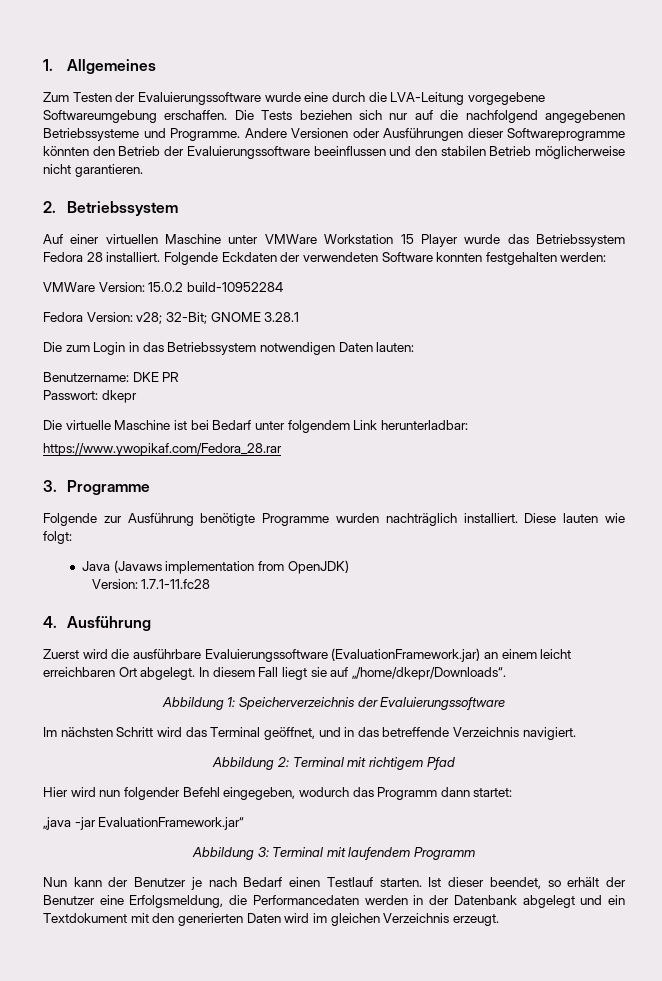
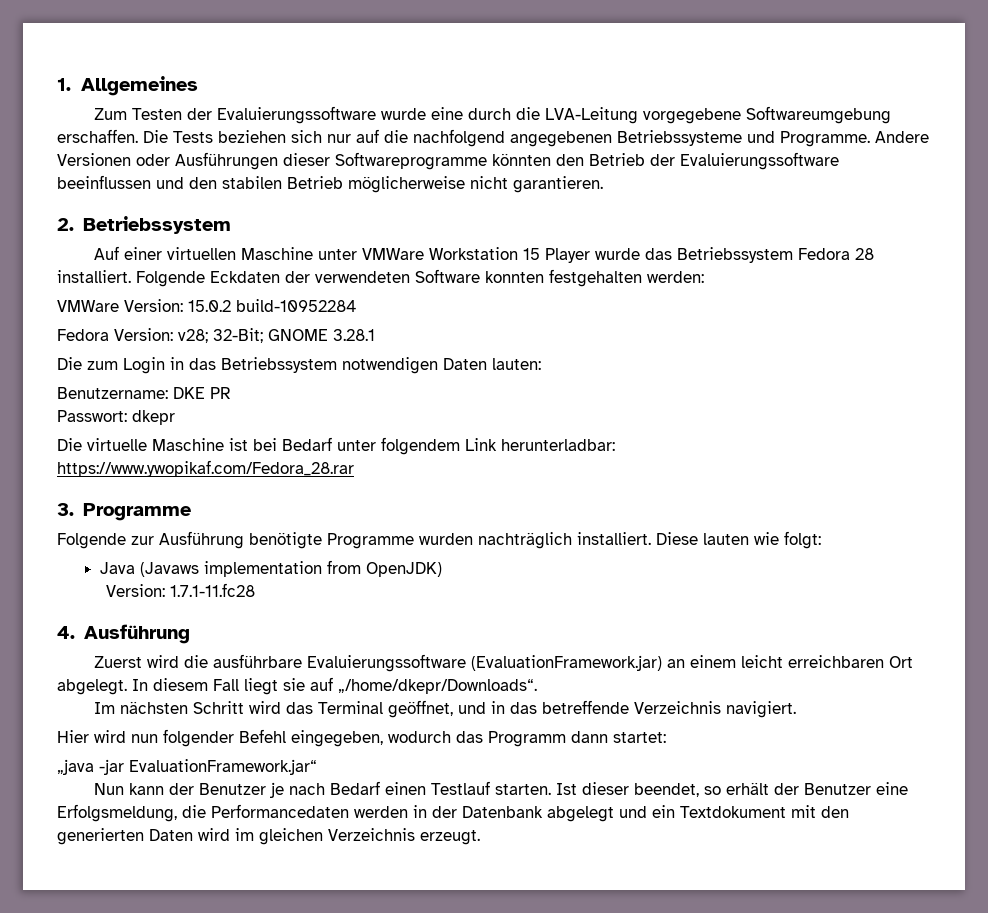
[161,697,506,710] // Abbildung 1: Speicherverzeichnis der Evaluierungssoftware -> (537, 686) none
[212,757,455,770] // Abbildung 2: Terminal mit richtigem Pfad -> (796, 709) none
[191,847,476,860] // Abbildung 3: Terminal mit laufendem Programm -> (317, 767) none

